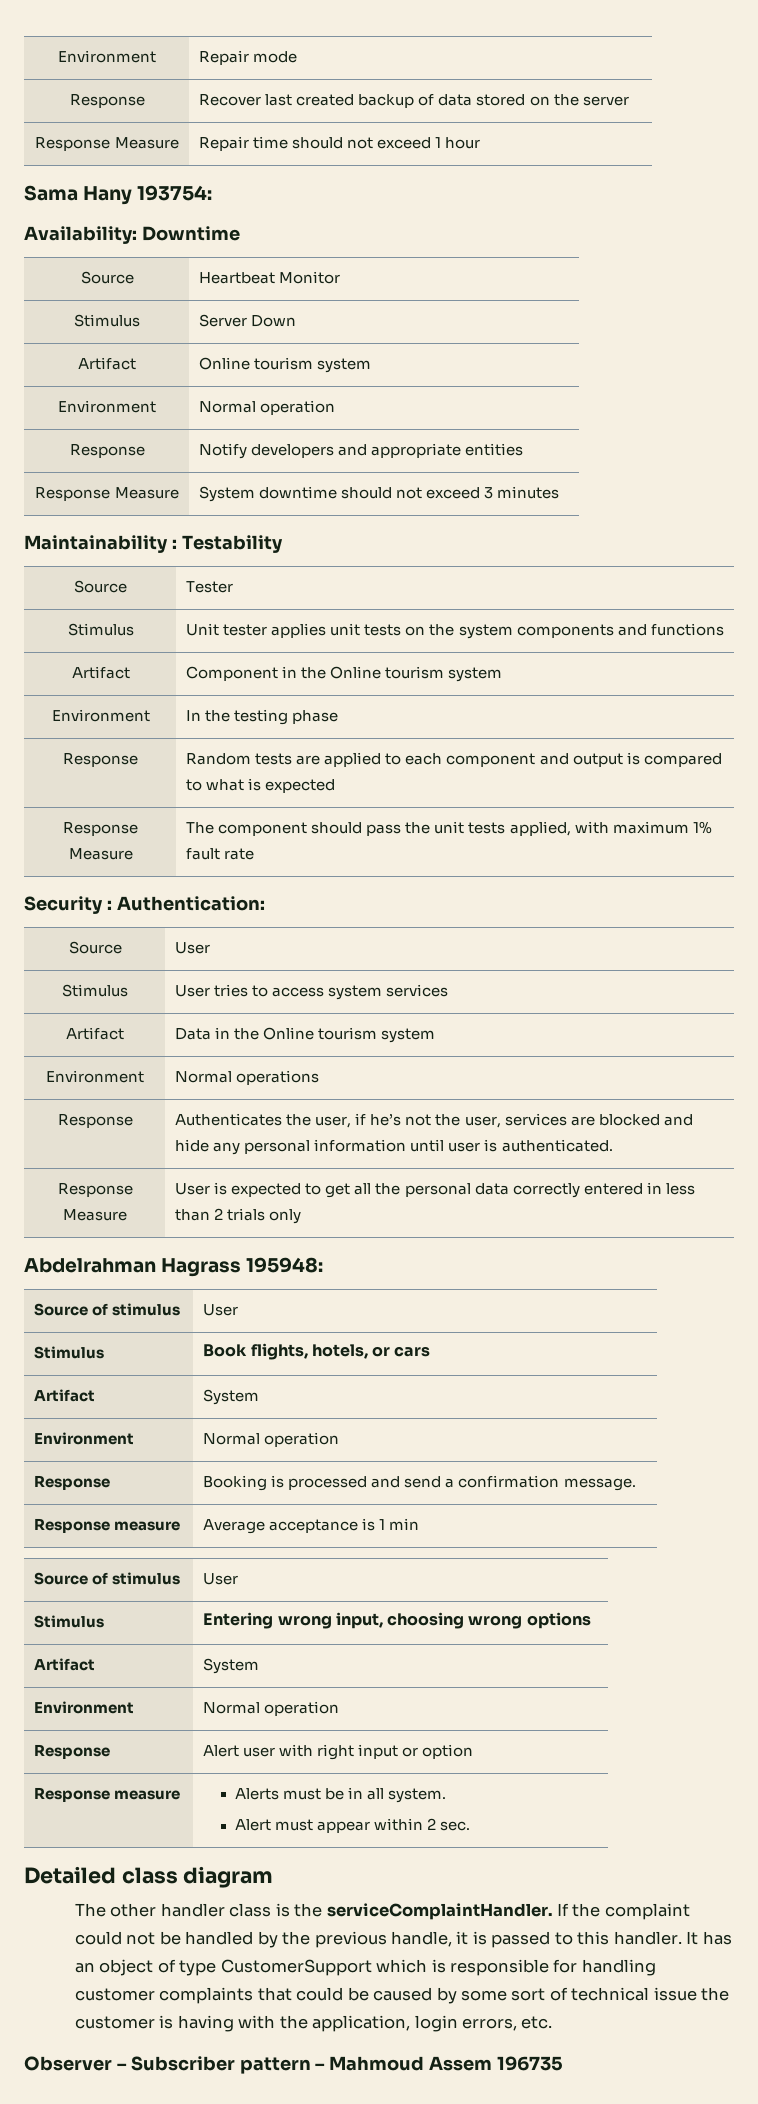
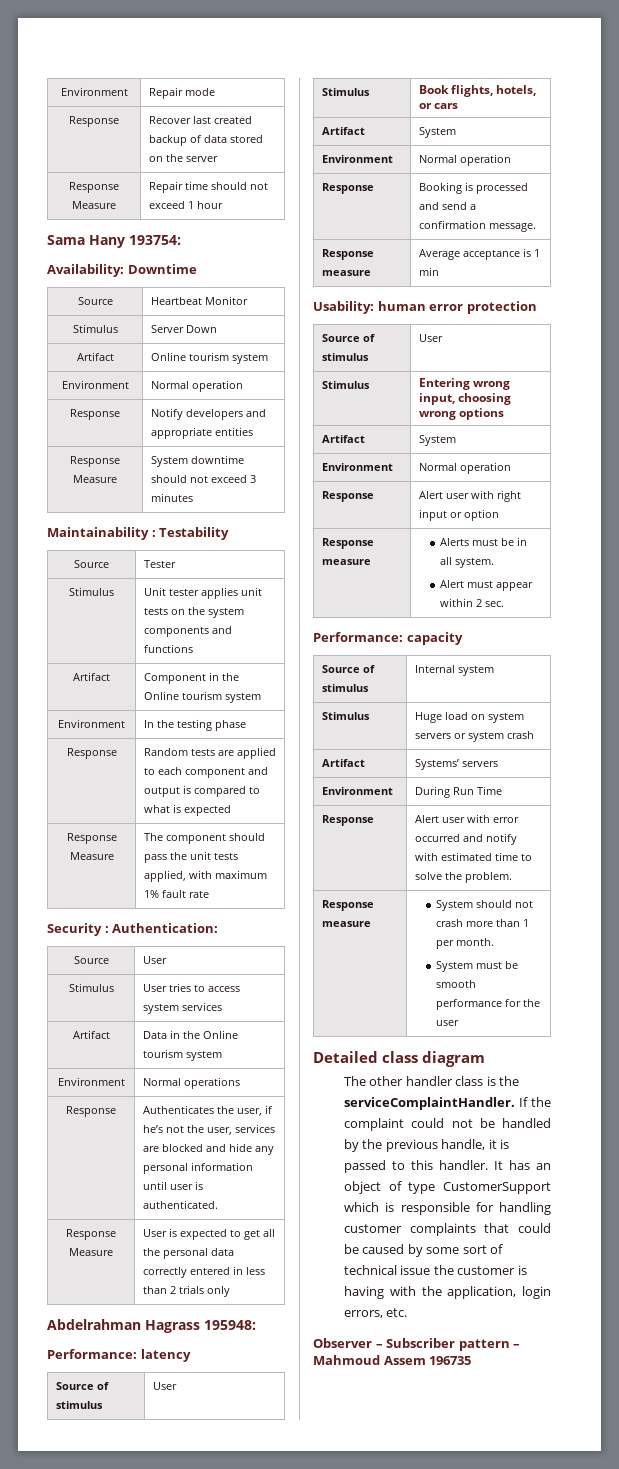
(324, 1265) none -> [47,1349,191,1362] // Performance: latency
(420, 1524) none -> [313,301,537,314] // Usability: human error protection
(471, 1826) none -> [313,632,463,645] [321,665,375,673] [321,684,369,692] [414,665,494,676] [321,712,370,720] [414,712,524,723] [414,731,534,742] [321,759,365,767] [414,759,498,770] [321,787,393,795] [414,786,502,798] [321,815,374,826] [414,814,519,823] [414,833,517,845] [414,852,532,861] [414,872,512,883] [321,900,374,911] [321,921,371,927] [436,900,534,911] [436,919,530,927] [436,938,495,949] [436,961,519,972] [436,980,477,988] [436,999,541,1010] [436,1020,460,1026] // Performance: capacity // Source of stimulus | Internal system // Stimulus | Huge load on system servers or system crash // Artifact | Systems’ servers // Environment | During Run Time // Response | Alert user with error occurred and notify with estimated time to solve the problem. // Response measure | System should not crash more than 1 per month. // System must be smooth performance for the user

